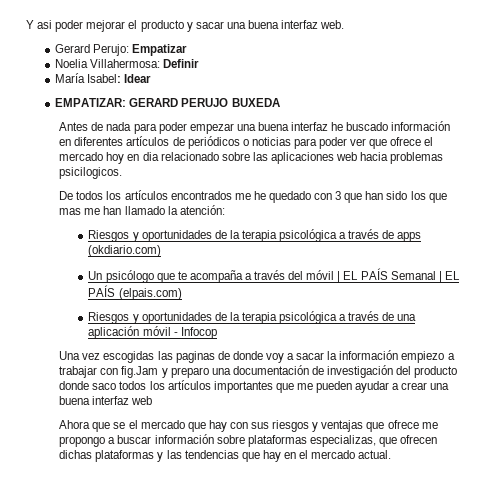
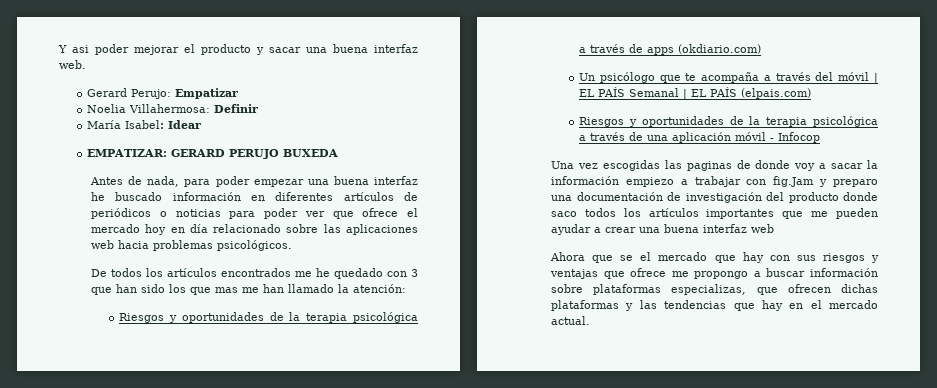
[106,122,132,131] nada -> [147,176,180,187] nada,
[142,152,159,161] dia -> [189,224,208,233] día
[59,167,123,179] psicilogicos. -> [216,240,292,251] psicológicos.

